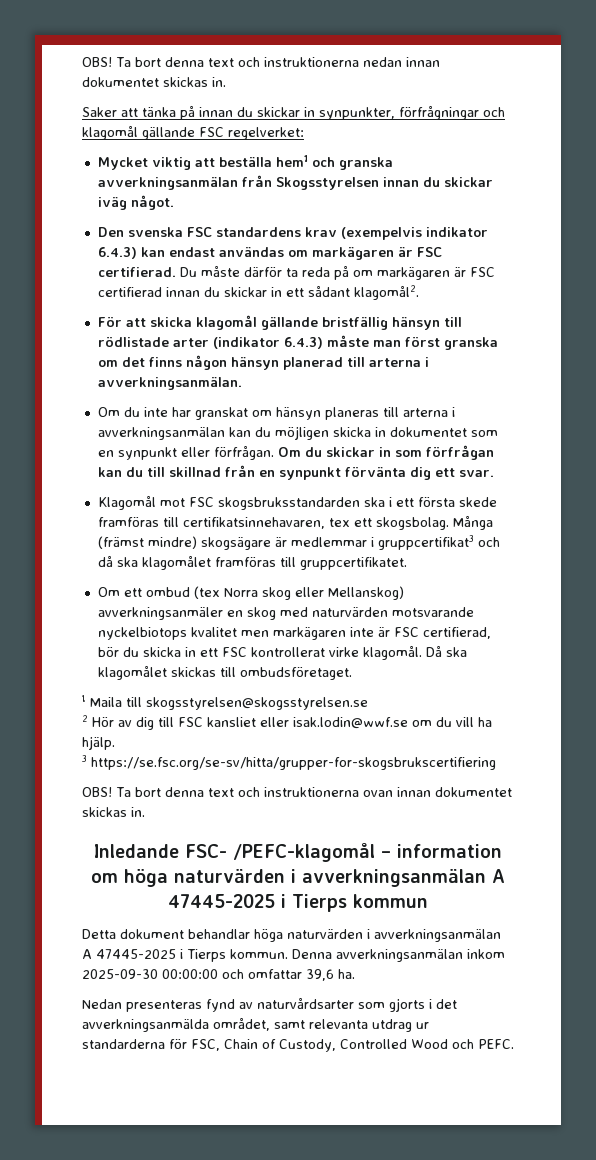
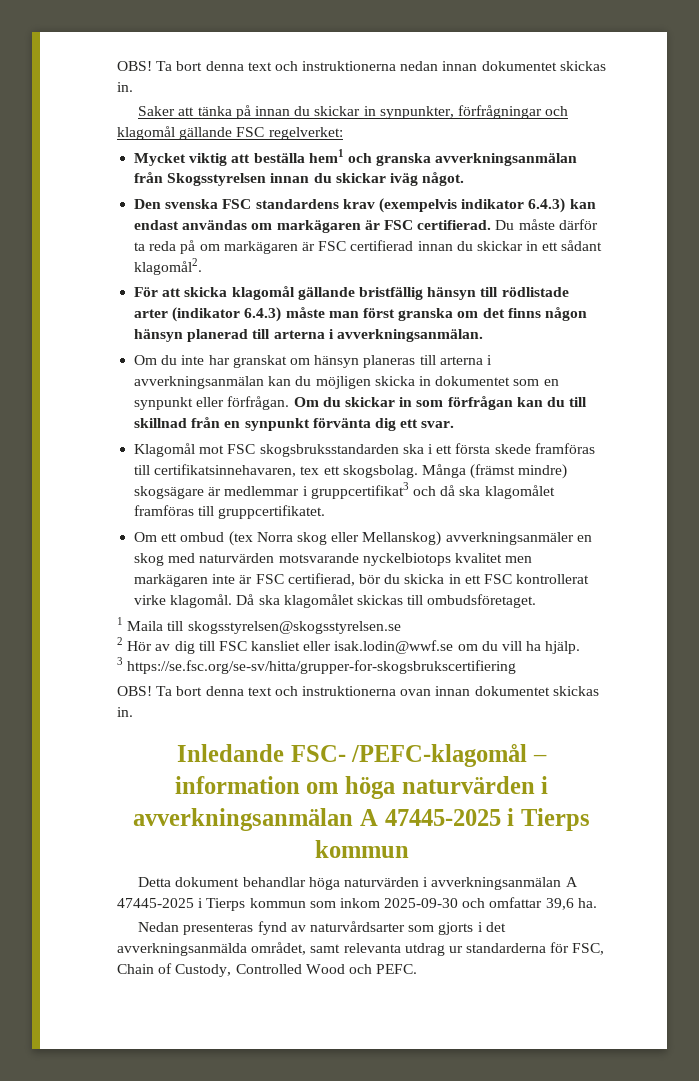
[230,949,463,962] kommun. Denna avverkningsanmälan -> [249,898,336,908] kommun som
[162,969,218,979] 00:00:00 -> (459, 903) none

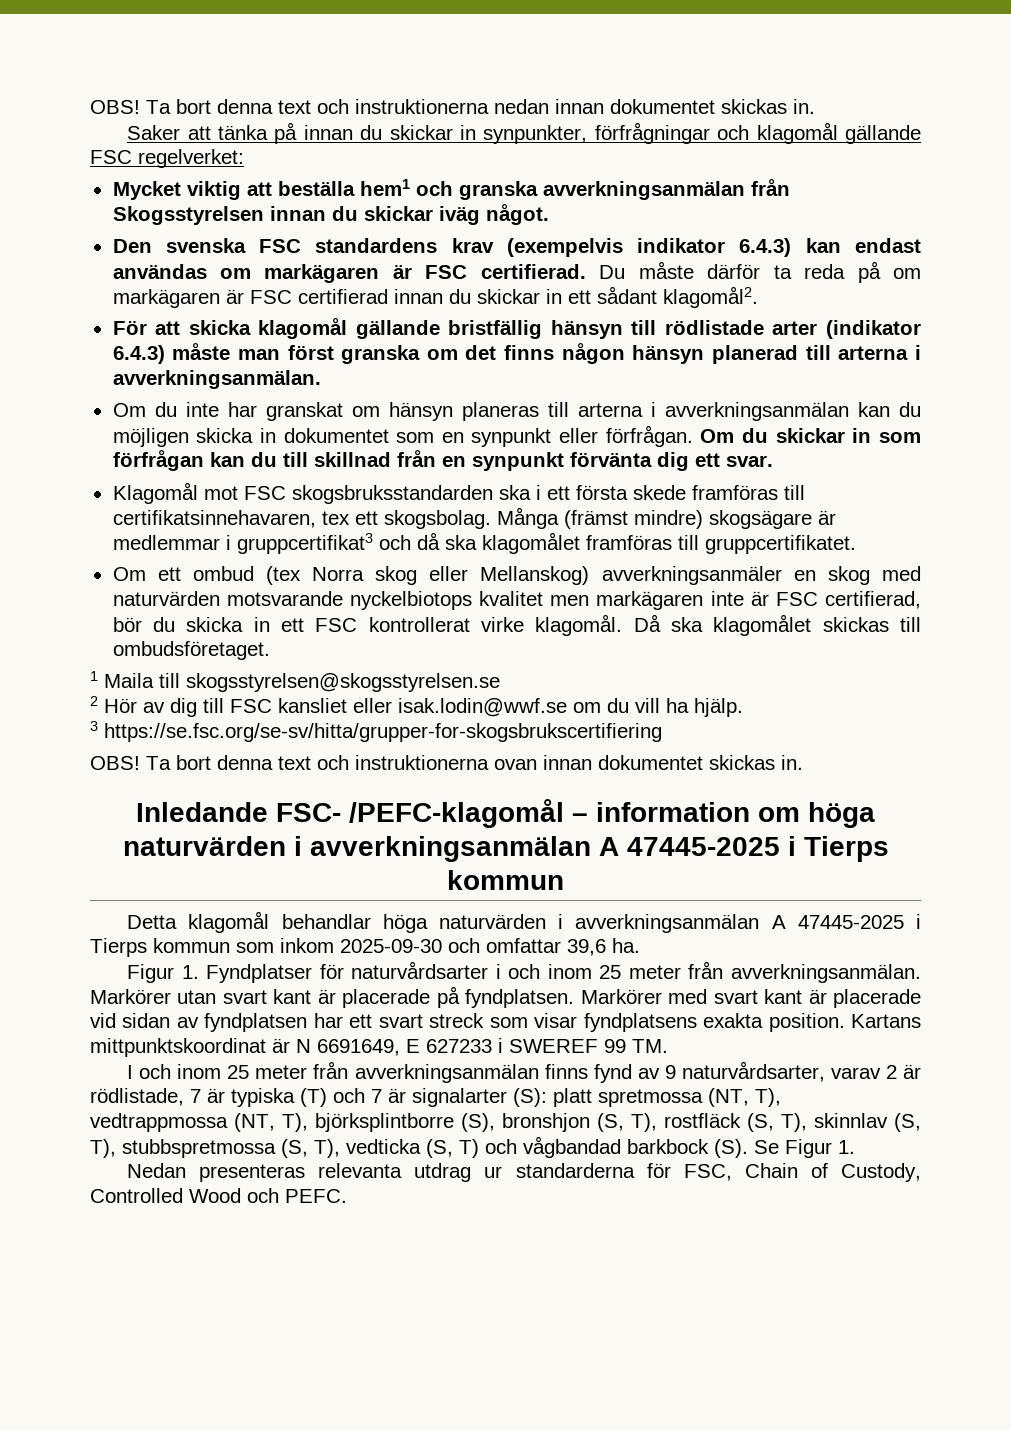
[175,877,240,887] dokument -> [188,911,270,933] klagomål
[138,921,506,935] [117,942,341,956] Nedan presenteras fynd av naturvårdsarter som gjorts i det avverkningsanmälda området, samt -> [127,961,921,983] [90,986,921,1008] [90,1013,921,1032] [90,1038,668,1057] [127,1061,921,1083] [90,1088,781,1107] [90,1113,921,1132] [90,1136,855,1158] [127,1163,306,1182] Figur 1. Fyndplatser för naturvårdsarter i och inom 25 meter från avverkningsanmälan. Markörer utan svart kant är placerade på fyndplatsen. Markörer med svart kant är placerade vid sidan av fyndplatsen har ett svart streck som visar fyndplatsens exakta position. Kartans mittpunktskoordinat är N 6691649, E 627233 i SWEREF 99 TM. // I och inom 25 meter från avverkningsanmälan finns fynd av 9 naturvårdsarter, varav 2 är rödlistade, 7 är typiska (T) och 7 är signalarter (S): platt spretmossa (NT, T), vedtrappmossa (NT, T), björksplintborre (S), bronshjon (S, T), rostfläck (S, T), skinnlav (S, T), stubbspretmossa (S, T), vedticka (S, T) och vågbandad barkbock (S). Se Figur 1. // Nedan presenteras

